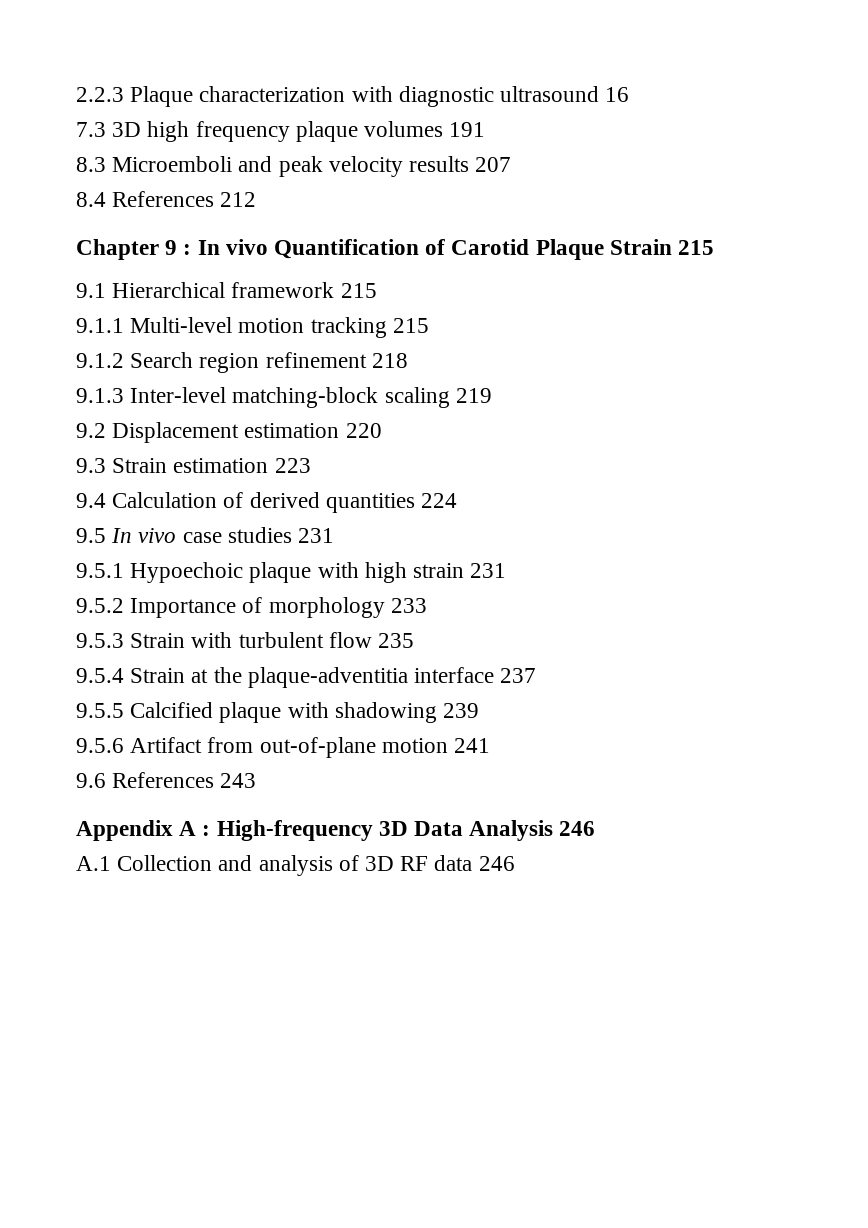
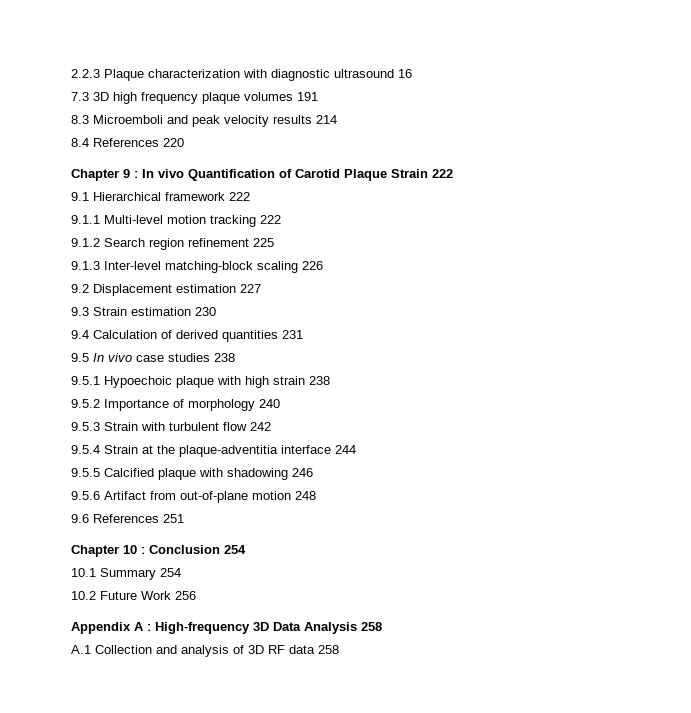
[475,157,512,172] 207 -> [316,115,337,124] 214
[220,192,257,207] 212 -> [163,138,184,147] 220
[678,240,715,255] 215 -> [432,169,453,178] 222
[340,283,377,298] 215 -> [229,192,250,201] 222
[392,318,429,333] 215 -> [260,215,281,224] 222
[371,353,408,368] 218 -> [253,238,274,247] 225
[455,388,492,403] 219 -> [302,261,323,270] 226
[345,423,382,438] 220 -> [240,284,261,293] 227
[274,458,311,473] 223 -> [195,307,216,316] 230
[421,493,458,508] 224 -> [282,330,303,339] 231
[298,528,335,543] 231 -> [214,353,235,362] 238
[470,563,507,578] 231 -> [309,376,330,385] 238
[390,598,427,613] 233 -> [259,399,280,408] 240
[378,633,415,648] 235 -> [250,422,271,431] 242
[500,668,537,683] 237 -> [335,445,356,454] 244
[443,703,480,718] 239 -> [292,468,313,477] 246
[454,738,491,753] 241 -> [295,491,316,500] 248
[220,773,257,788] 243 -> [163,514,184,523] [71,545,246,557] [71,568,181,580] [71,591,196,600] 251 // Chapter 10 : Conclusion 254 // 10.1 Summary 254 // 10.2 Future Work 256
[559,821,596,836] 246 -> [361,622,382,631] 258
[478,856,515,871] 246 -> [318,645,339,654] 258

